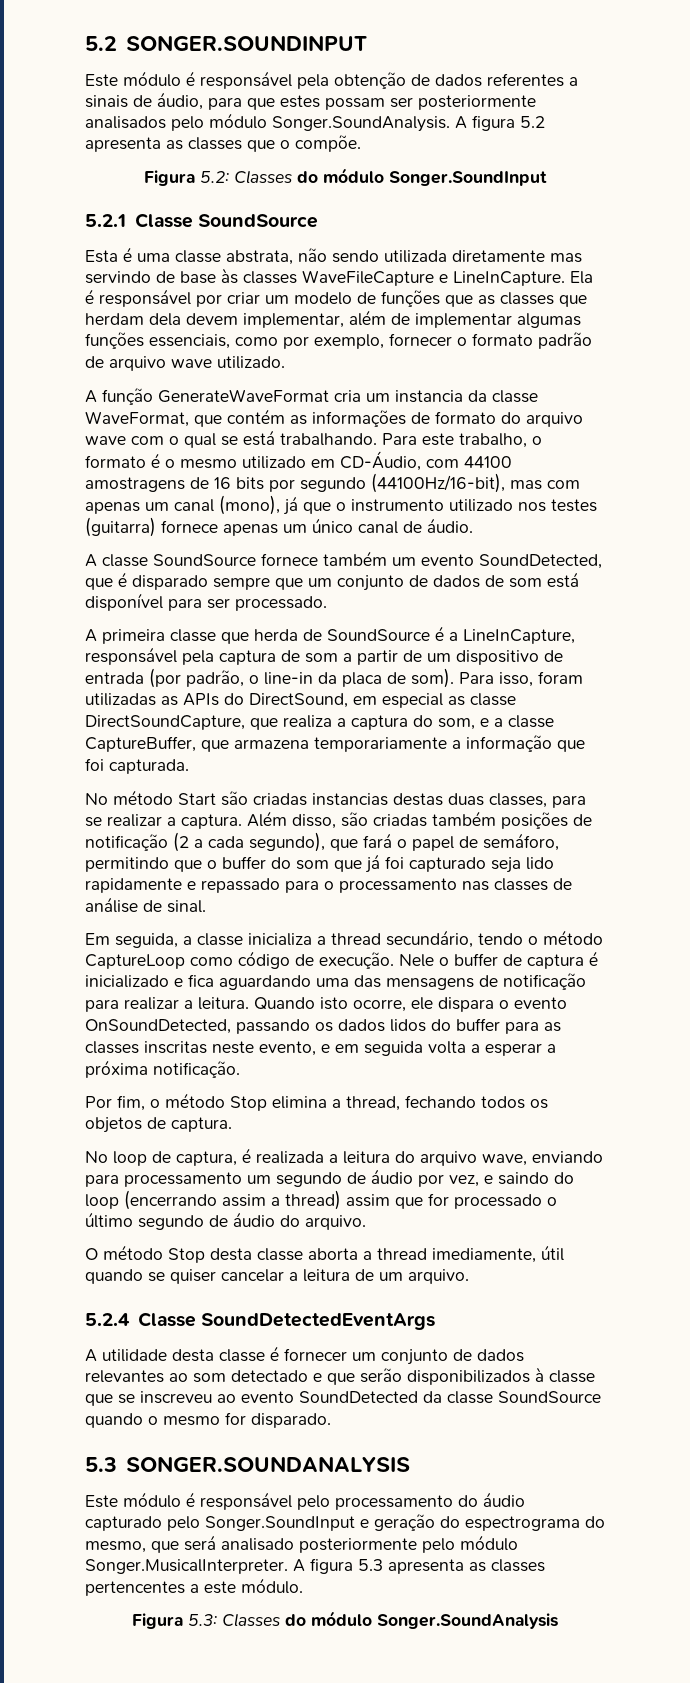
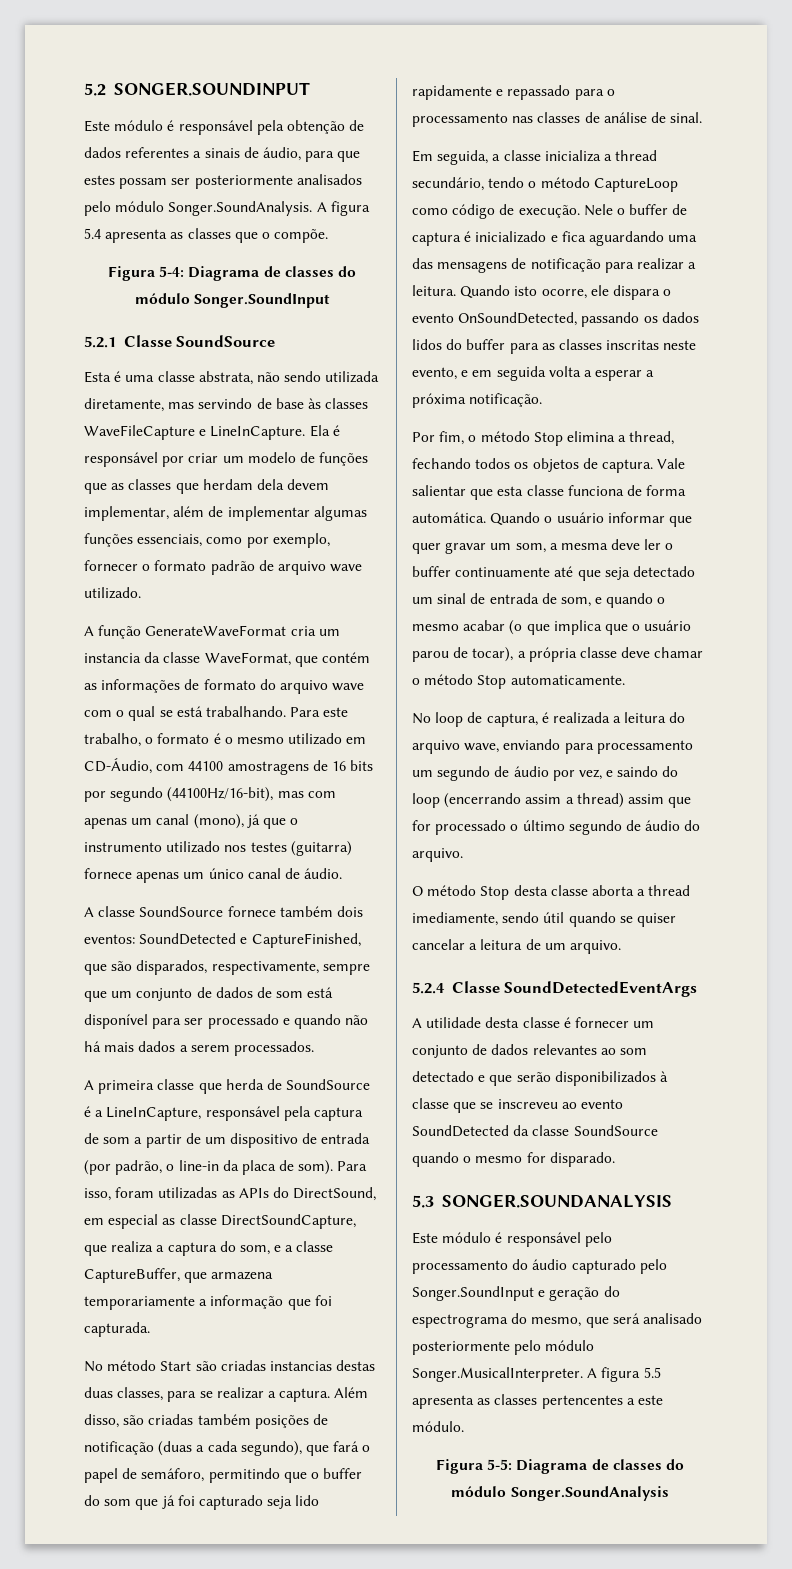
[520,116,545,128] 5.2 -> [84,228,101,239] 5.4
[199,170,293,184] 5.2: Classes -> [159,266,334,281] 5-4: Diagrama de classes
[452,250,545,262] diretamente -> [84,398,164,412] diretamente,
[392,554,602,569] [85,572,208,590] um evento SoundDetected, que é disparado -> [336,906,363,917] [84,933,361,948] [84,960,319,975] dois eventos: SoundDetected e CaptureFinished, que são disparados, respectivamente,
[235,596,327,611] processado. -> [207,1014,369,1029] [84,1041,314,1056] processado e quando não há mais dados a serem processados.
[173,832,189,852] (2 -> [158,1441,193,1456] (duas
(232, 1124) none -> [657,458,686,469] [412,485,687,500] [412,512,692,527] [412,539,674,554] [412,566,695,581] [412,593,666,608] [412,620,692,635] [412,647,704,662] [412,674,625,689] Vale salientar que esta classe funciona de forma automática. Quando o usuário informar que quer gravar um som, a mesma deve ler o buffer continuamente até que seja detectado um sinal de entrada de som, e quando o mesmo acabar (o que implica que o usuário parou de tocar), a própria classe deve chamar o método Stop automaticamente.
(536, 1255) none -> [502,912,540,923] sendo
[358,1559,383,1571] 5.3 -> [643,1367,661,1378] 5.5
[188,1613,281,1627] 5.3: Classes -> [487,1459,662,1474] 5-5: Diagrama de classes

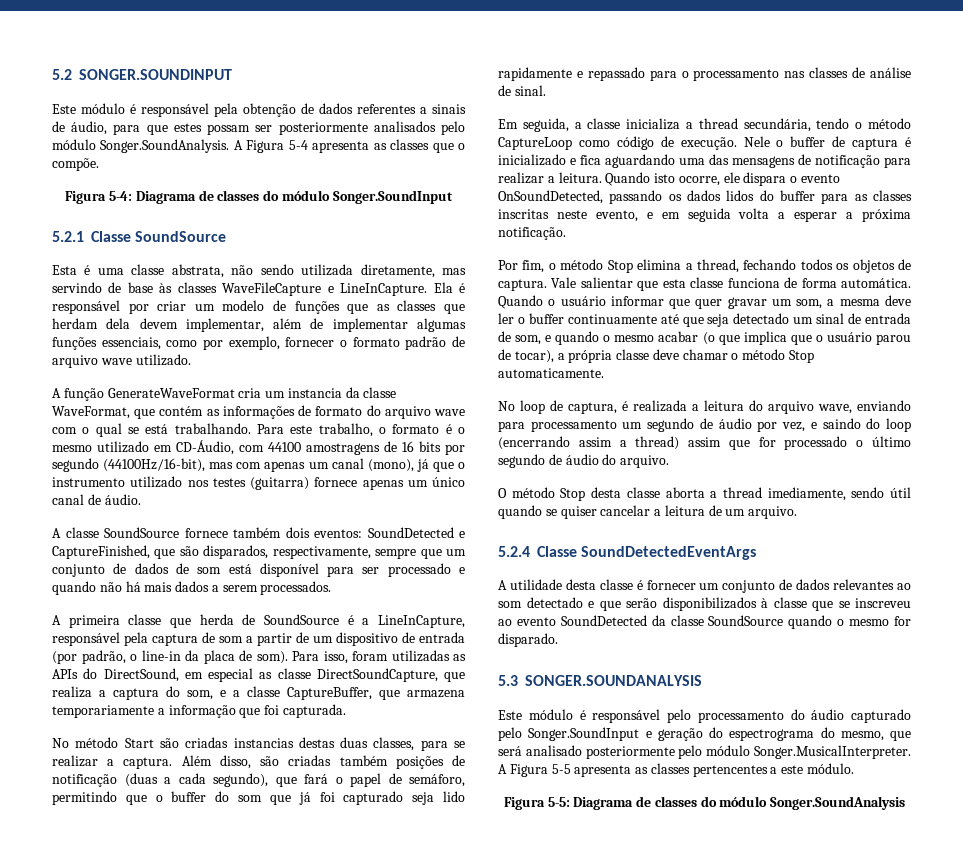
[330,201,370,216] [84,228,101,239] figura 5.4 -> [246,140,308,153] Figura 5-4
[412,177,484,191] secundário, -> [743,118,811,132] secundária,
[601,1367,661,1382] figura 5.5 -> [509,764,571,777] Figura 5-5

